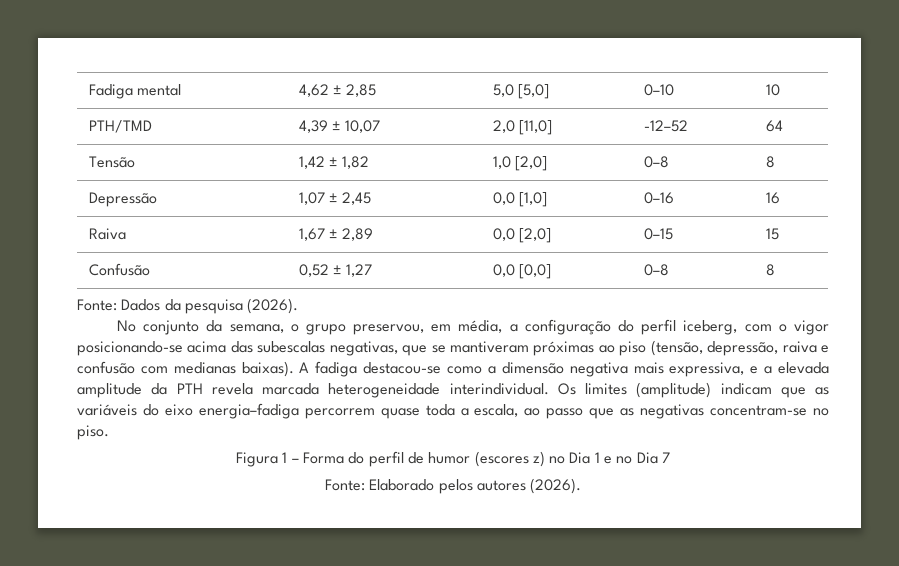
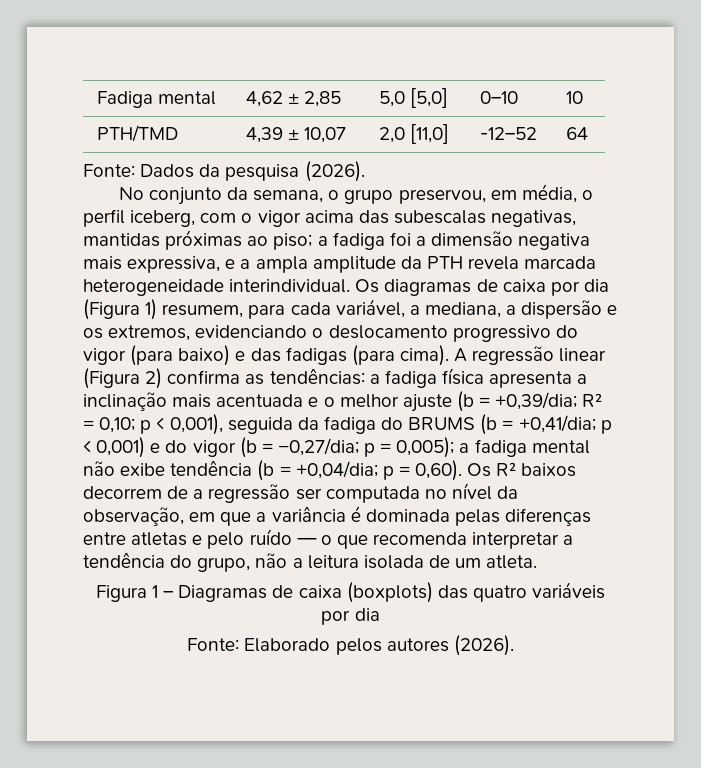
[88,156,135,168] [298,156,370,169] [492,156,547,171] [643,156,669,168] [765,156,775,168] [88,192,157,207] [298,192,372,205] [492,192,547,207] [643,192,674,204] [765,192,780,204] [88,228,126,240] [298,228,374,241] [492,228,551,243] [643,228,673,240] [765,228,779,240] [88,263,150,276] [298,264,373,277] [492,264,551,279] [643,264,669,276] [765,264,775,276] // Tensão | 1,42 ± 1,82 | 1,0 [2,0] | 0–8 | 8 // Depressão | 1,07 ± 2,45 | 0,0 [1,0] | 0–16 | 16 // Raiva | 1,67 ± 2,89 | 0,0 [2,0] | 0–15 | 15 // Confusão | 0,52 ± 1,27 | 0,0 [0,0] | 0–8 | 8 -> (589, 133) none
[509,319,635,335] a configuração do -> [581,190,593,200] o
[77,341,183,356] posicionando-se -> (301, 218) none
[402,340,830,356] [77,361,483,377] que se mantiveram próximas ao piso (tensão, depressão, raiva e confusão com medianas baixas). A fadiga destacou-se como -> [83,230,411,250] mantidas próximas ao piso; a fadiga foi
[778,362,830,374] elevada -> [255,256,308,273] ampla
[585,382,829,398] [77,403,830,419] [77,425,109,440] [235,451,671,467] limites (amplitude) indicam que as variáveis do eixo energia–fadiga percorrem quase toda a escala, ao passo que as negativas concentram-se no piso. // Figura 1 – Forma do perfil de humor (escores z) no Dia 1 e no Dia 7 -> [384,279,609,296] [83,299,618,320] [83,325,578,342] [83,345,607,366] [83,368,588,389] [83,391,603,412] [83,414,612,435] [83,437,590,458] [83,460,577,481] [83,483,519,503] [83,506,592,526] [83,529,574,549] [83,552,538,572] [95,582,606,603] [321,608,380,625] diagramas de caixa por dia (Figura 1) resumem, para cada variável, a mediana, a dispersão e os extremos, evidenciando o deslocamento progressivo do vigor (para baixo) e das fadigas (para cima). A regressão linear (Figura 2) confirma as tendências: a fadiga física apresenta a inclinação mais acentuada e o melhor ajuste (b = +0,39/dia; R² = 0,10; p < 0,001), seguida da fadiga do BRUMS (b = +0,41/dia; p < 0,001) e do vigor (b = −0,27/dia; p = 0,005); a fadiga mental não exibe tendência (b = +0,04/dia; p = 0,60). Os R² baixos decorrem de a regressão ser computada no nível da observação, em que a variância é dominada pelas diferenças entre atletas e pelo ruído — o que recomenda interpretar a tendência do grupo, não a leitura isolada de um atleta. // Figura 1 – Diagramas de caixa (boxplots) das quatro variáveis por dia

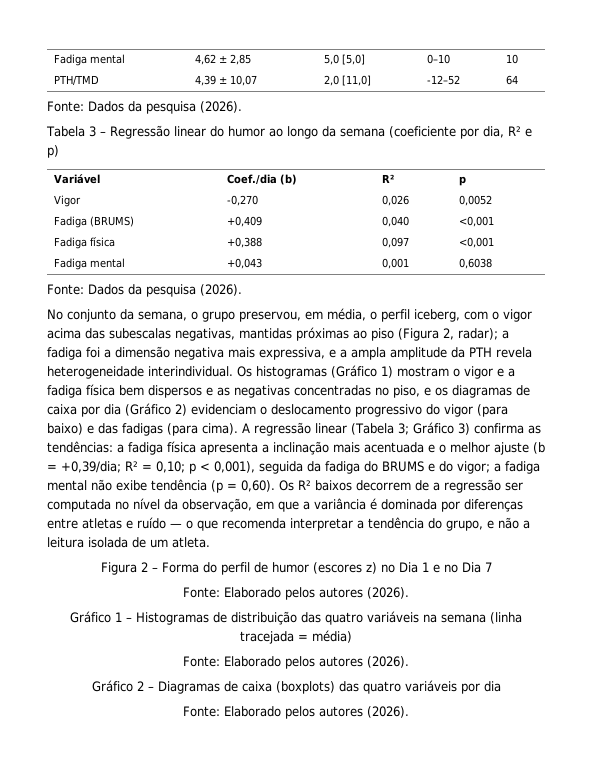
(365, 171) none -> [46,125,532,139] [47,145,59,158] [54,174,101,184] [227,174,298,185] [382,174,395,183] [459,176,467,186] [54,195,82,207] [227,195,259,206] [382,195,410,206] [459,195,493,206] [54,216,135,228] [227,216,263,227] [382,216,410,227] [459,216,495,227] [54,237,116,249] [227,237,263,248] [382,237,410,248] [459,237,495,248] [54,258,126,270] [227,258,263,269] [382,258,410,269] [459,258,493,269] [47,284,242,297] // Tabela 3 – Regressão linear do humor ao longo da semana (coeficiente por dia, R² e p) // Variável | Coef./dia (b) | R² | p // Vigor | -0,270 | 0,026 | 0,0052 // Fadiga (BRUMS) | +0,409 | 0,040 | <0,001 // Fadiga física | +0,388 | 0,097 | <0,001 // Fadiga mental | +0,043 | 0,001 | 0,6038 // Fonte: Dados da pesquisa (2026).
[273,233,313,250] piso; -> [371,328,498,341] piso (Figura 2, radar);
[524,256,597,269] marcada -> (532, 352) none
(380, 286) none -> [256,365,515,379] [47,384,448,398] histogramas (Gráfico 1) mostram o vigor e a fadiga física bem dispersos e as negativas concentradas no piso, e os
[83,299,618,320] [83,325,308,341] (Figura 1) resumem, para cada variável, a mediana, a dispersão e os extremos, evidenciando -> [125,403,256,416] (Gráfico 2) evidenciam
[83,368,163,389] (Figura 2) -> [351,422,470,435] (Tabela 3; Gráfico 3)
[480,414,612,435] [83,437,455,458] (b = +0,41/dia; p < 0,001) e do vigor (b = −0,27/dia; p = 0,005); -> [428,461,490,474] e do vigor;
[257,460,394,481] (b = +0,04/dia; p -> [211,480,223,493] (p
[454,509,500,526] pelas -> [441,501,460,512] por
[207,532,245,549] pelo -> (133, 524) none
(251, 564) none -> [487,520,494,529] e
[152,585,159,598] 1 -> [140,562,492,575] [183,587,409,600] [70,611,522,625] [240,630,352,644] [183,656,409,669] [91,680,144,692] 2 – Forma do perfil de humor (escores z) no Dia 1 e no Dia 7 // Fonte: Elaborado pelos autores (2026). // Gráfico 1 – Histogramas de distribuição das quatro variáveis na semana (linha tracejada = média) // Fonte: Elaborado pelos autores (2026). // Gráfico 2

